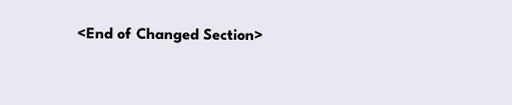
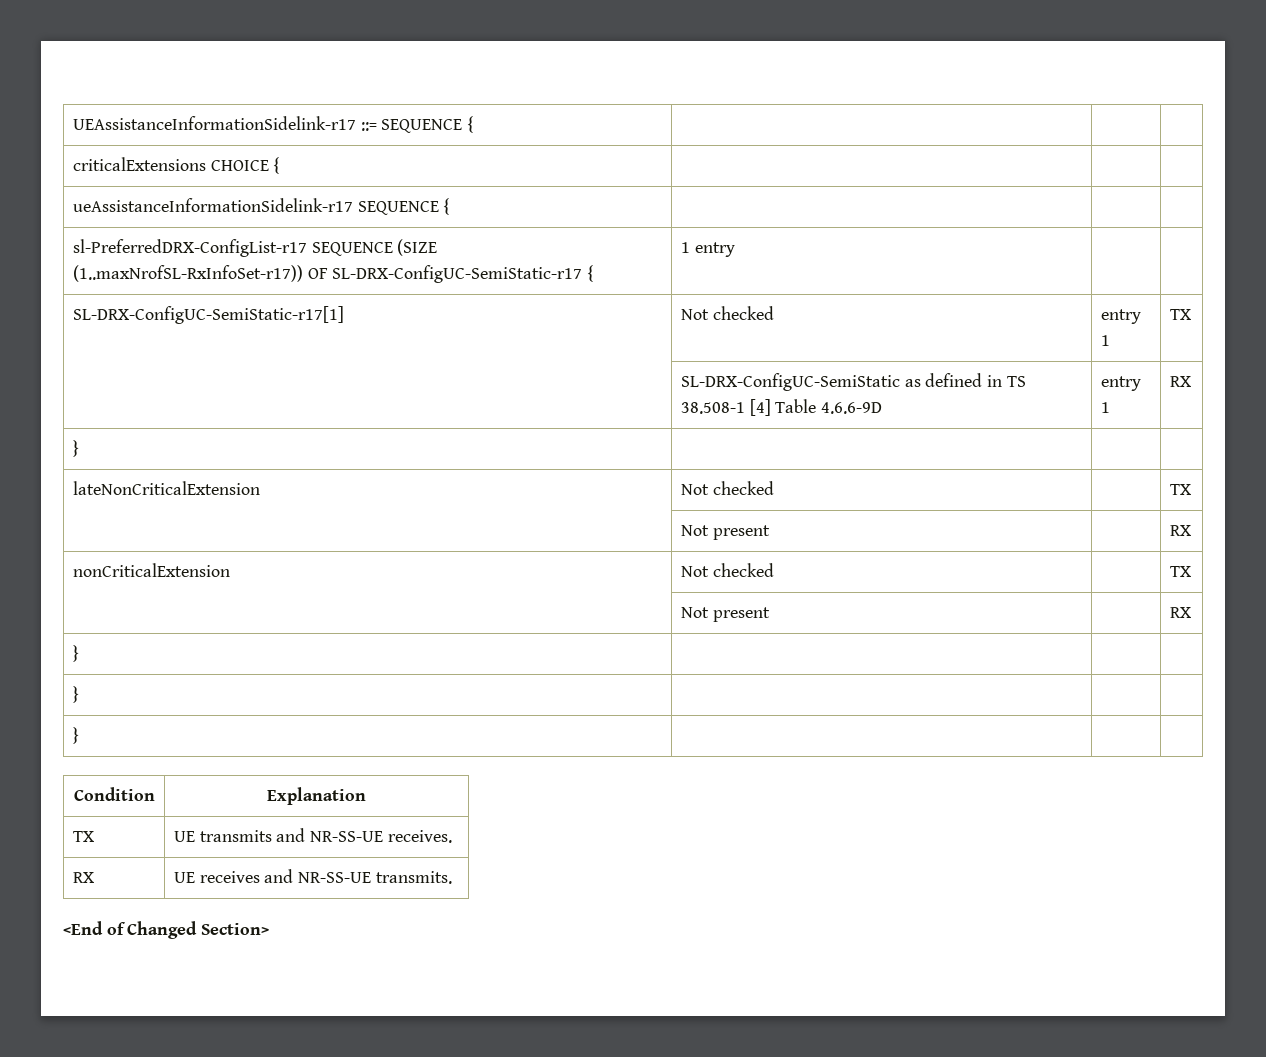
(77, 33) none -> [72,116,474,133] [72,157,280,174] [72,198,450,215] [72,239,438,257] [72,265,594,283] [680,242,735,257] [72,306,344,324] [680,306,774,320] [1100,309,1141,324] [1100,335,1110,346] [1169,309,1191,320] [680,373,1026,391] [680,399,883,416] [1100,376,1141,391] [1100,402,1110,413] [1169,376,1191,387] [72,440,79,457] [72,481,260,495] [680,481,774,495] [1169,484,1191,495] [680,525,770,540] [1169,525,1191,536] [72,563,230,577] [680,563,774,577] [1169,566,1191,577] [680,607,770,622] [1169,607,1191,618] [72,645,79,662] [72,686,79,703] [72,727,79,744] [73,787,155,801] [267,787,366,805] [72,831,94,842] [173,828,452,843] [72,872,94,883] [173,869,452,884] UEAssistanceInformationSidelink-r17 ::= SEQUENCE { | | | // criticalExtensions CHOICE { | | | // ueAssistanceInformationSidelink-r17 SEQUENCE { | | | // sl-PreferredDRX-ConfigList-r17 SEQUENCE (SIZE (1..maxNrofSL-RxInfoSet-r17)) OF SL-DRX-ConfigUC-SemiStatic-r17 { | 1 entry | | // SL-DRX-ConfigUC-SemiStatic-r17[1] | Not checked | entry 1 | TX // | SL-DRX-ConfigUC-SemiStatic as defined in TS 38.508-1 [4] Table 4.6.6-9D | entry 1 | RX // } | | | // lateNonCriticalExtension | Not checked | | TX // | Not present | | RX // nonCriticalExtension | Not checked | | TX // | Not present | | RX // } | | | // } | | | // } | | | // Condition | Explanation // TX | UE transmits and NR-SS-UE receives. // RX | UE receives and NR-SS-UE transmits. //

